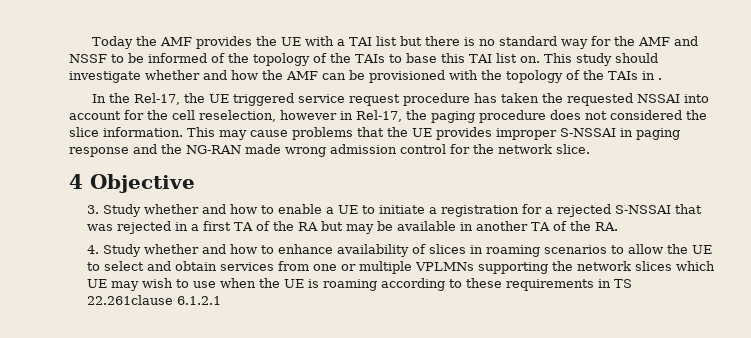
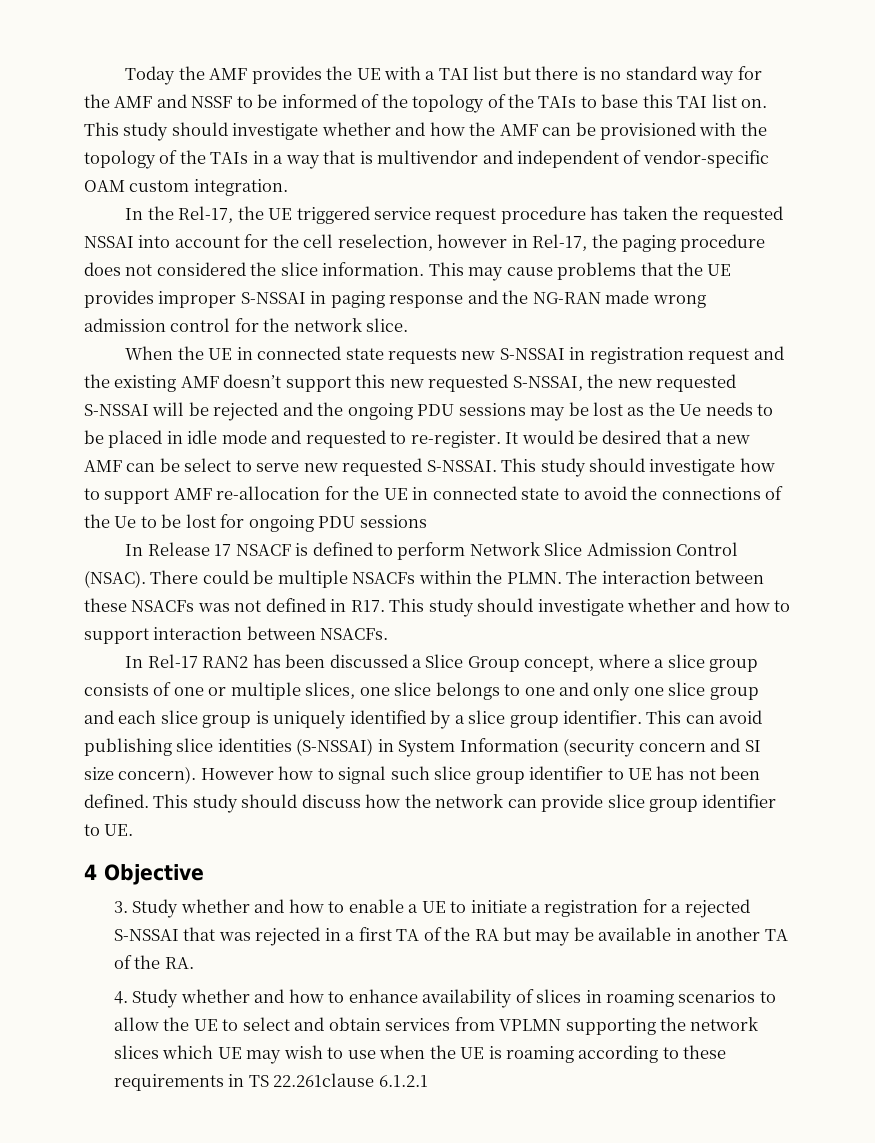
[658,78,662,80] . -> [273,150,769,169] [84,179,288,196] a way that is multivendor and independent of vendor-specific OAM custom integration.
(590, 149) none -> [125,346,784,364] [84,374,737,392] [84,402,774,421] [84,430,750,448] [84,458,775,477] [84,486,784,504] [84,514,427,532] [125,542,739,560] [84,570,765,588] [84,598,791,617] [84,626,389,644] [125,654,759,672] [84,682,759,701] [84,710,763,729] [84,738,761,757] [84,766,761,784] [84,794,777,813] [84,824,134,836] // When the UE in connected state requests new S-NSSAI in registration request and the existing AMF doesn’t support this new requested S-NSSAI, the new requested S-NSSAI will be rejected and the ongoing PDU sessions may be lost as the Ue needs to be placed in idle mode and requested to re-register. It would be desired that a new AMF can be select to serve new requested S-NSSAI. This study should investigate how to support AMF re-allocation for the UE in connected state to avoid the connections of the Ue to be lost for ongoing PDU sessions // In Release 17 NSACF is defined to perform Network Slice Admission Control (NSAC). There could be multiple NSACFs within the PLMN. The interaction between these NSACFs was not defined in R17. This study should investigate whether and how to support interaction between NSACFs. // In Rel-17 RAN2 has been discussed a Slice Group concept, where a slice group consists of one or multiple slices, one slice belongs to one and only one slice group and each slice group is uniquely identified by a slice group identifier. This can avoid publishing slice identities (S-NSSAI) in System Information (security concern and SI size concern). However how to signal such slice group identifier to UE has not been defined. This study should discuss how the network can provide slice group identifier to UE.
[313,261,475,274] one or multiple VPLMNs -> [499,1019,562,1031] VPLMN

